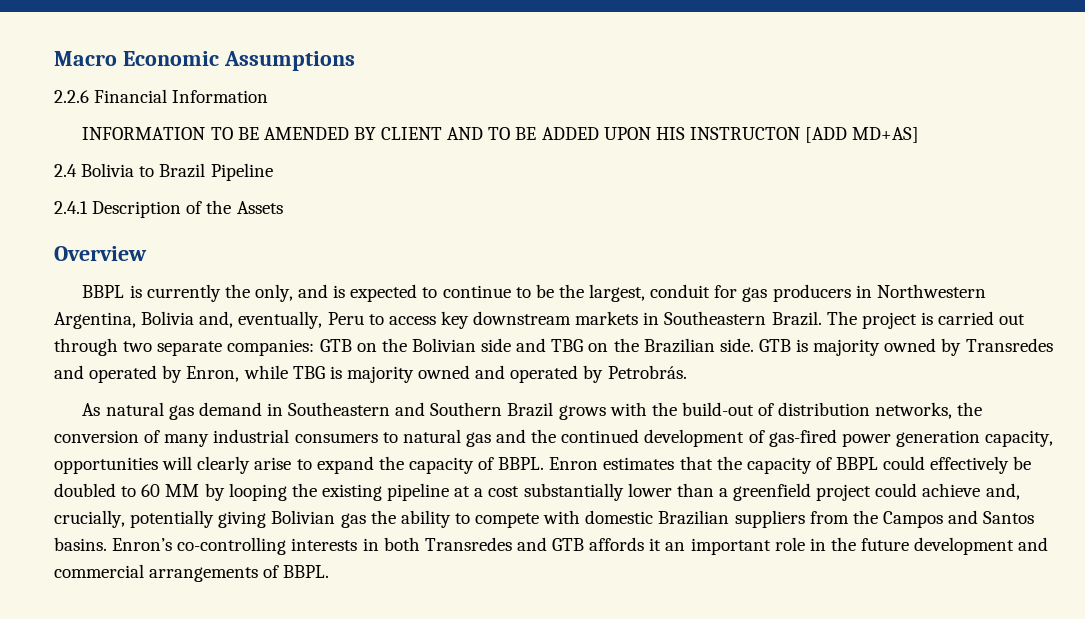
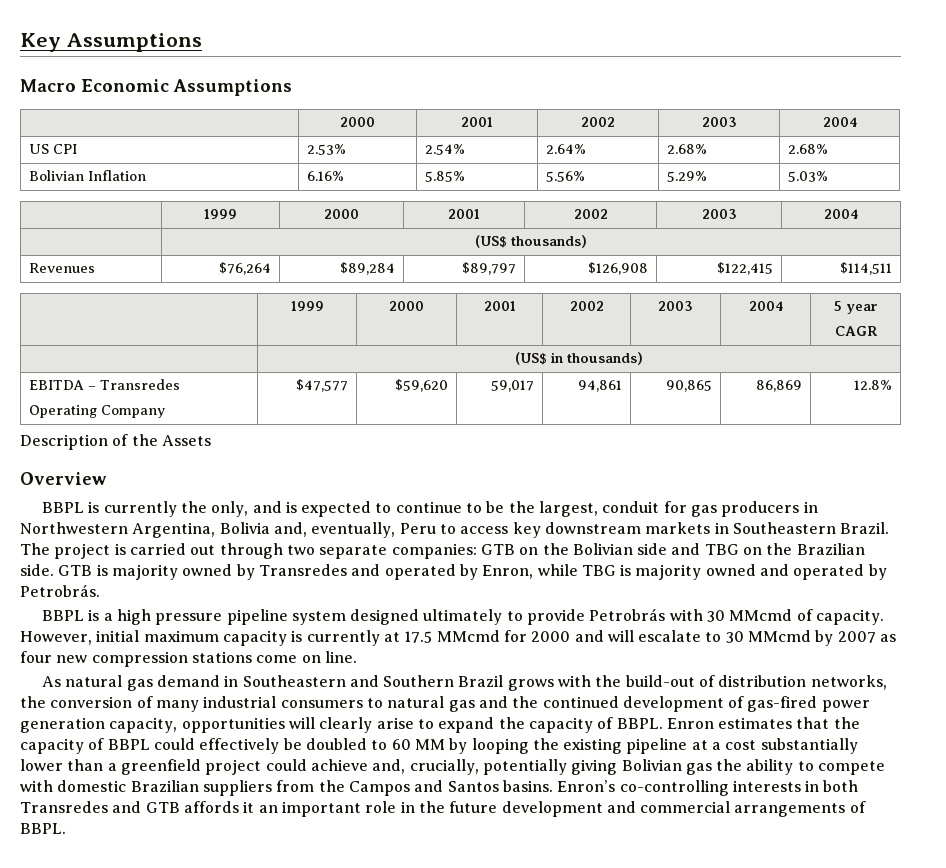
(54, 58) none -> [20,33,202,52] Key Assumptions //
[54,89,269,103] [82,127,920,143] [54,163,273,181] [54,201,88,214] // 2.2.6 Financial Information // INFORMATION TO BE AMENDED BY CLIENT AND TO BE ADDED UPON HIS INSTRUCTON [ADD MD+AS] // 2.4 Bolivia to Brazil Pipeline // 2.4.1 -> [340,117,375,127] [461,117,493,127] [581,117,615,127] [701,117,737,127] [822,117,857,127] [29,144,78,154] [307,144,347,155] [425,144,466,155] [546,144,587,154] [667,144,708,154] [788,144,829,154] [29,170,147,181] [307,171,345,181] [425,171,466,182] [546,171,586,182] [667,171,708,182] [788,171,829,182] [204,209,237,219] [324,209,359,219] [448,209,480,219] [573,209,608,219] [701,209,737,219] [824,209,858,219] [475,235,587,248] [29,263,96,273] [218,262,271,275] [339,262,395,275] [461,262,516,275] [587,262,648,275] [716,262,773,275] [839,262,892,275] [290,301,324,311] [389,301,424,311] [483,301,516,311] [569,301,604,311] [658,301,693,311] [748,301,783,311] [833,301,878,314] [834,326,878,336] [515,352,643,365] [29,379,181,390] [29,405,166,418] [295,379,348,392] [394,379,448,392] [490,380,534,392] [577,380,622,392] [665,380,712,392] [755,380,802,392] [853,380,892,390] // | 2000 | 2001 | 2002 | 2003 | 2004 // US CPI | 2.53% | 2.54% | 2.64% | 2.68% | 2.68% // Bolivian Inflation | 6.16% | 5.85% | 5.56% | 5.29% | 5.03% // | 1999 | 2000 | 2001 | 2002 | 2003 | 2004 // | (US$ thousands) // Revenues | $76,264 | $89,284 | $89,797 | $126,908 | $122,415 | $114,511 // | 1999 | 2000 | 2001 | 2002 | 2003 | 2004 | 5 year // CAGR // | (US$ in thousands) // EBITDA – Transredes // Operating Company | $47,577 | $59,620 | 59,017 | 94,861 | 90,865 | 86,869 | 12.8% //
(687, 372) none -> [41,608,885,625] [20,630,897,646] [20,651,357,667] // BBPL is a high pressure pipeline system designed ultimately to provide Petrobrás with 30 MMcmd of capacity. However, initial maximum capacity is currently at 17.5 MMcmd for 2000 and will escalate to 30 MMcmd by 2007 as four new compression stations come on line.

